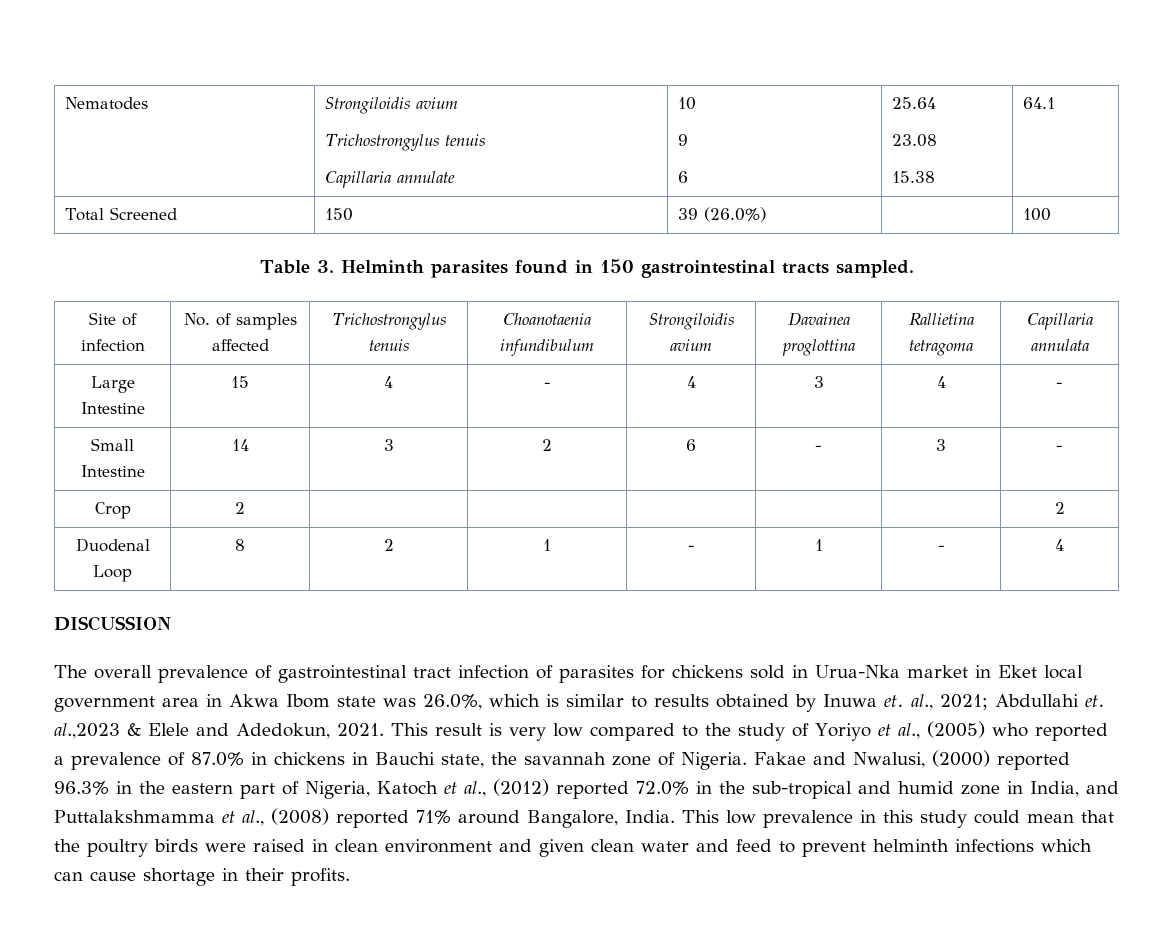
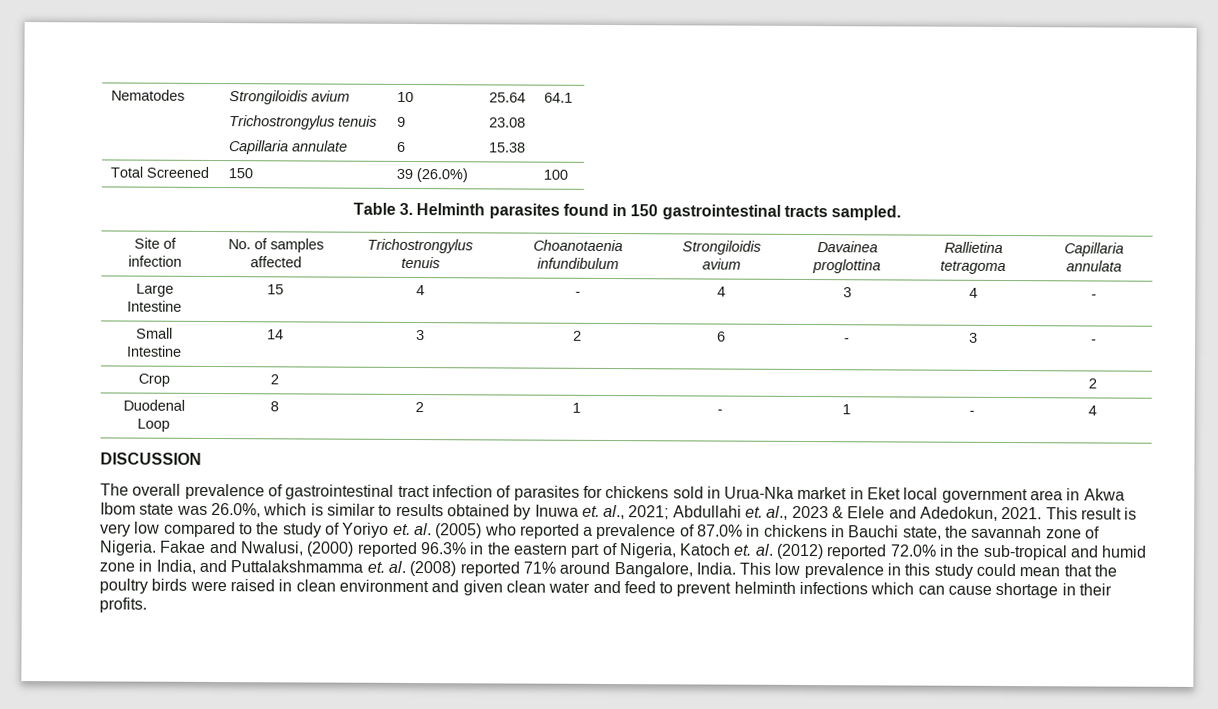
[54,723,120,739] al.,2023 -> [766,505,829,520] al., 2023
[877,723,920,739] et al., -> [392,523,432,536] et. al.
[444,781,486,797] et al., -> [733,543,774,556] et. al.
[222,810,264,826] et al., -> [366,560,406,573] et. al.

